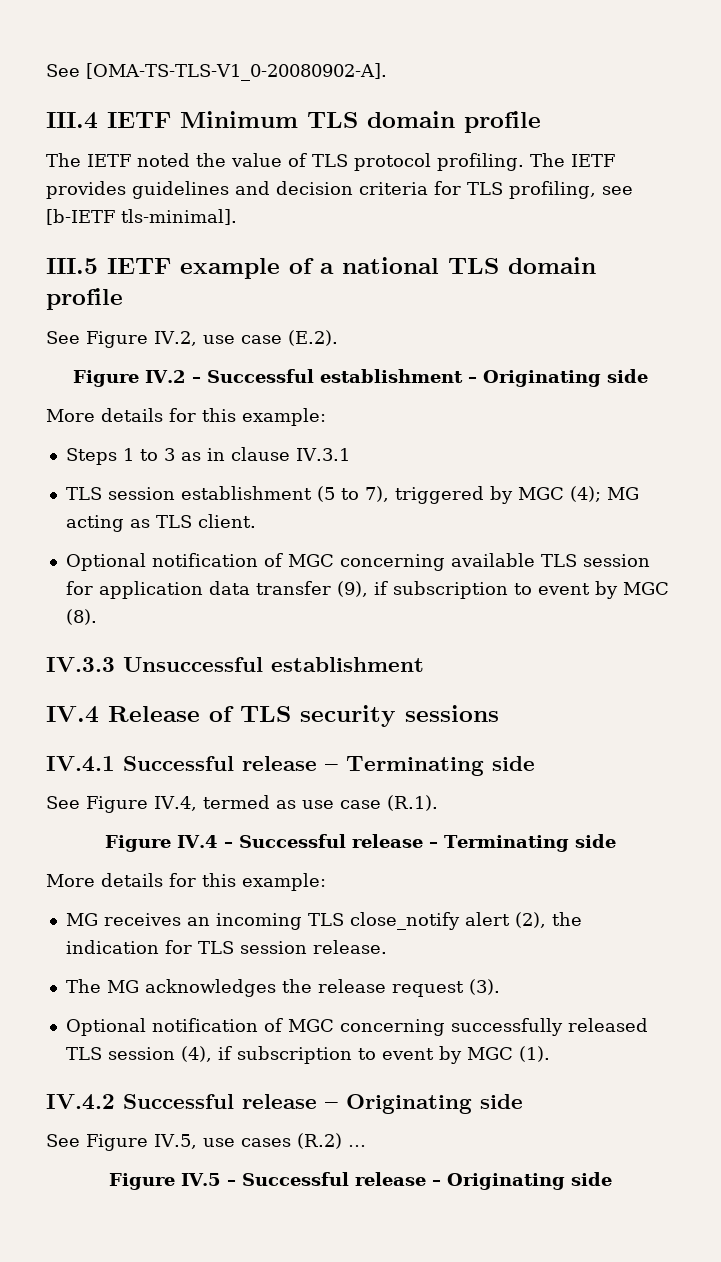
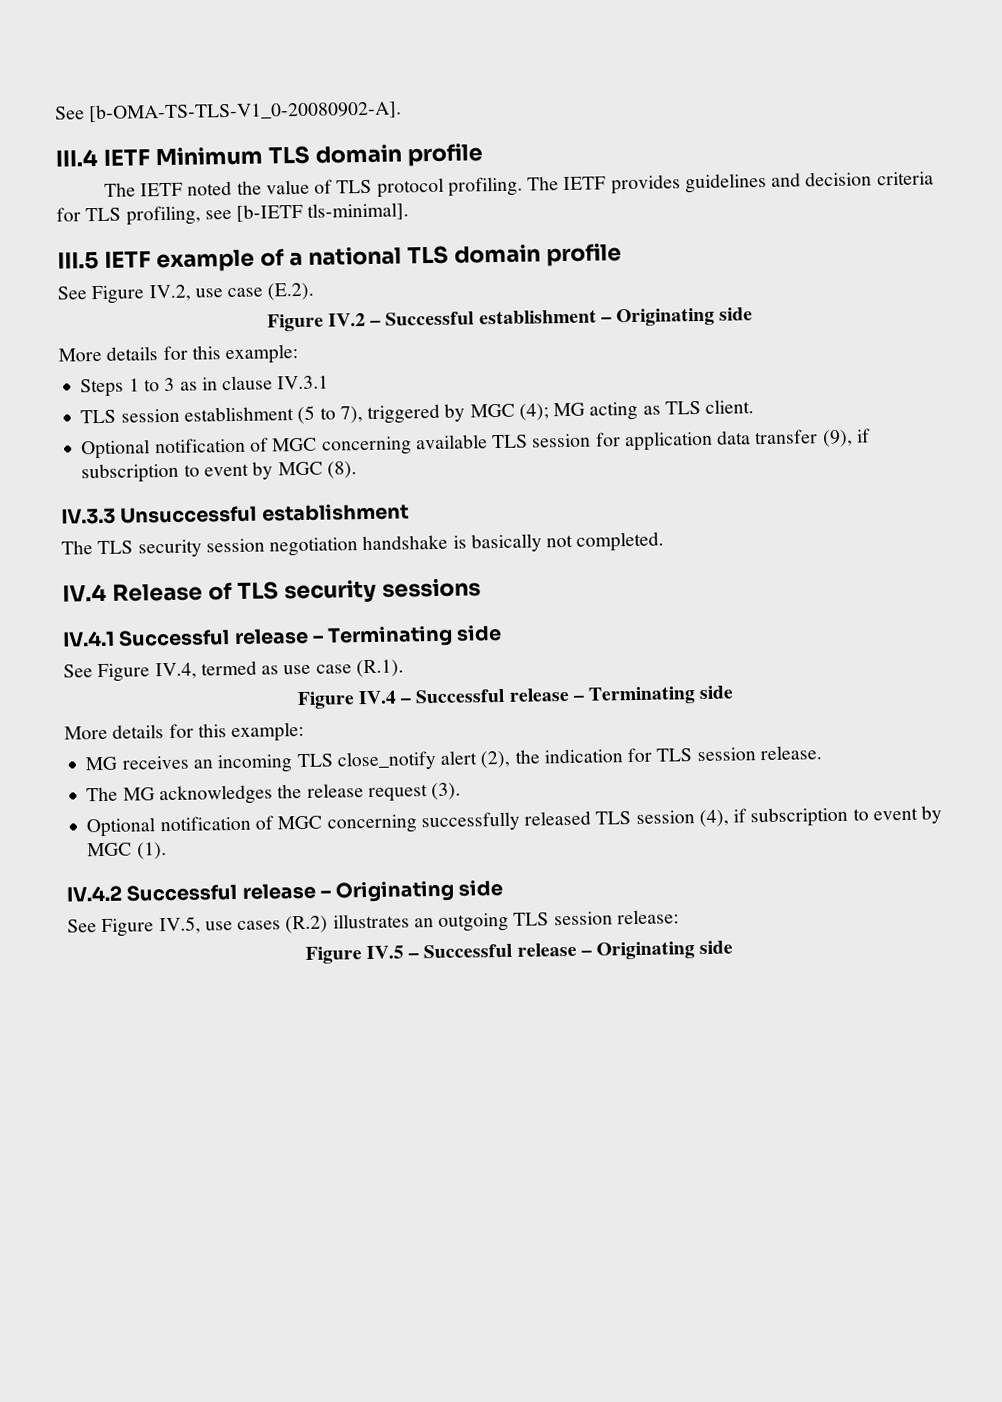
[46,63,387,81] See [OMA-TS-TLS-V1_0-20080902-A]. -> [55,100,403,123] See [b-OMA-TS-TLS-V1_0-20080902-A].
(424, 664) none -> [61,531,665,558] // The TLS security session negotiation handshake is basically not completed.
[347,1145,366,1147] … -> [332,909,679,932] illustrates an outgoing TLS session release:

